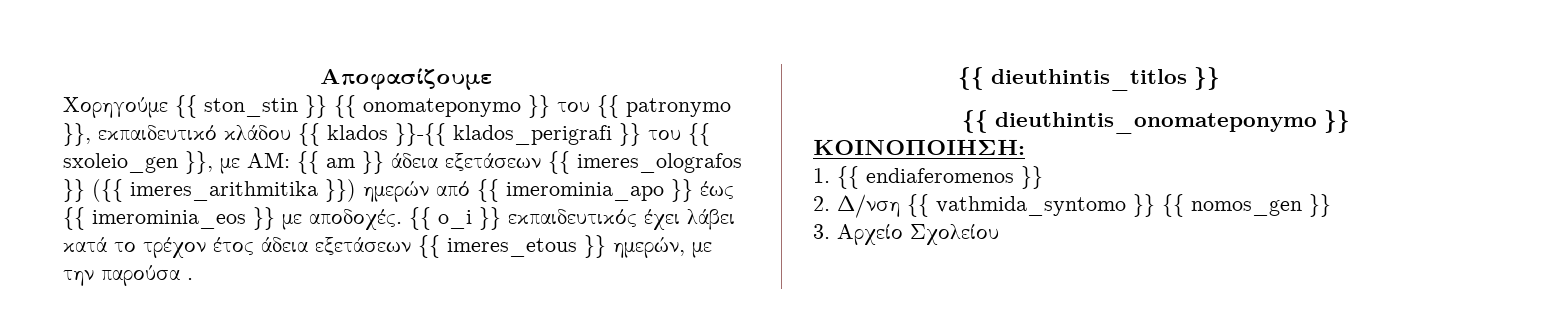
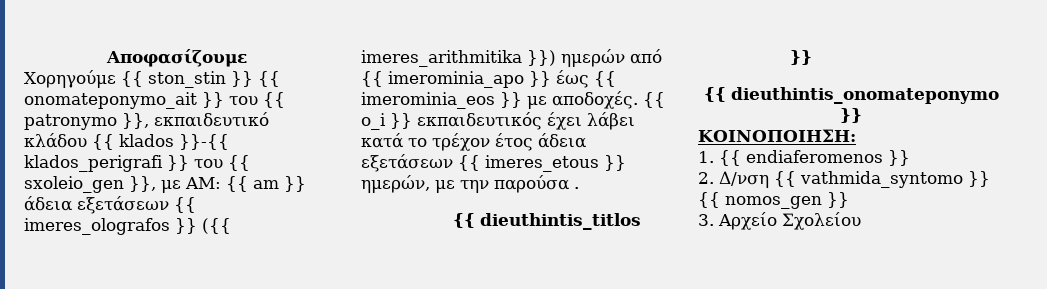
[363,98,521,117] onomateponymo -> [24,92,197,109] onomateponymo_ait

